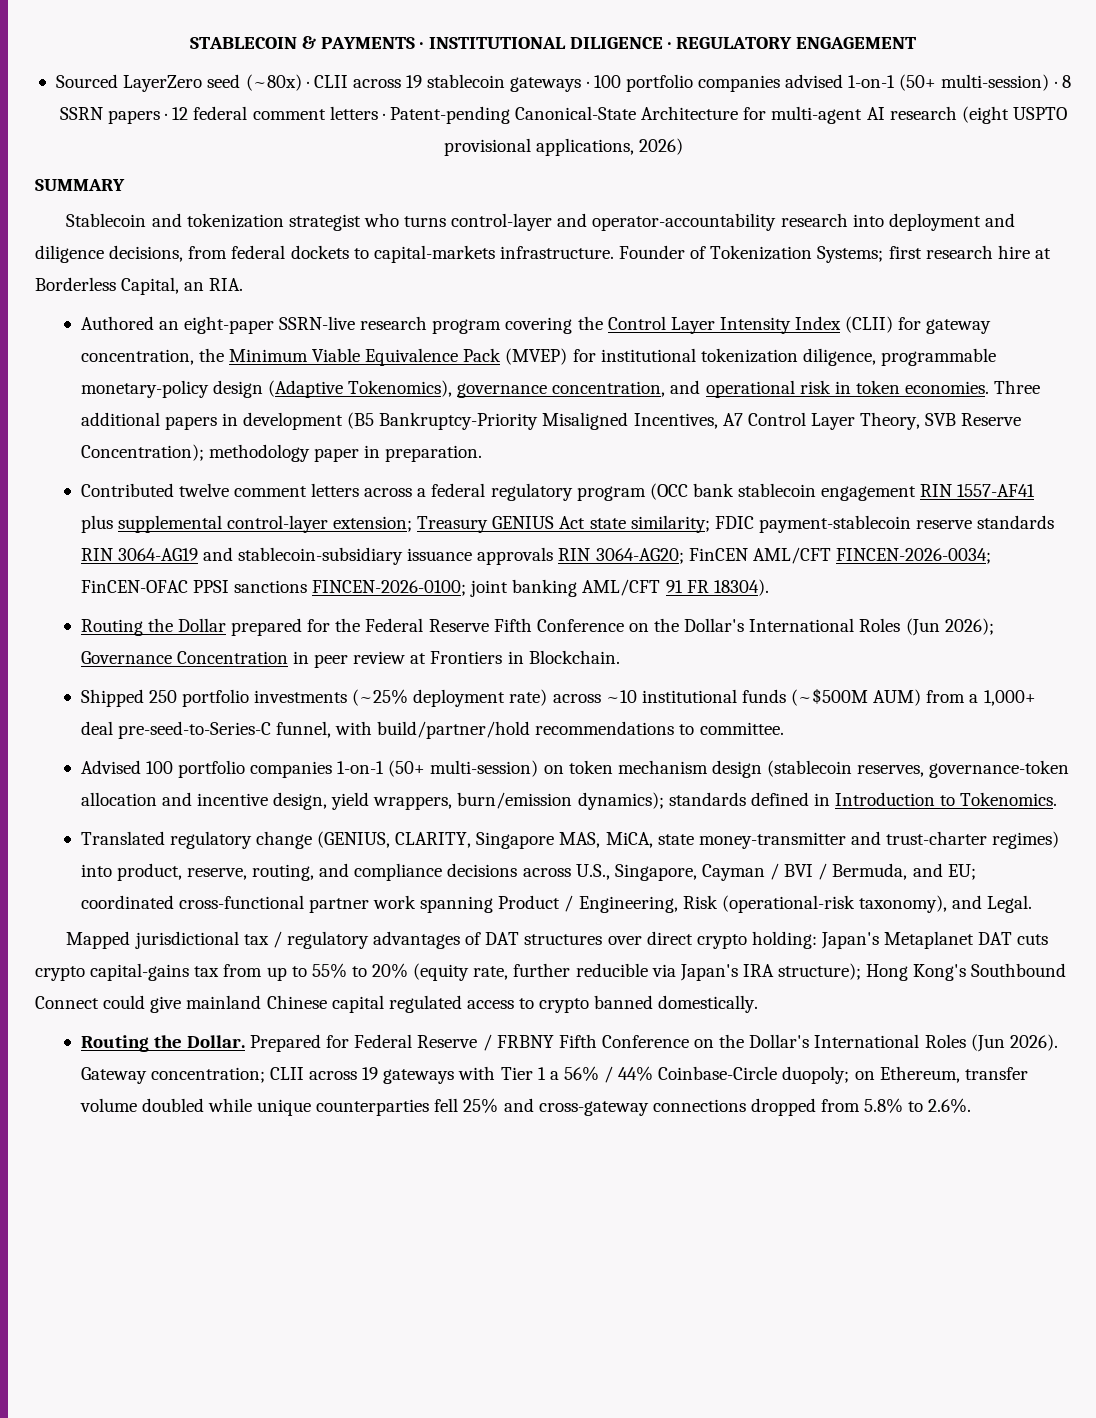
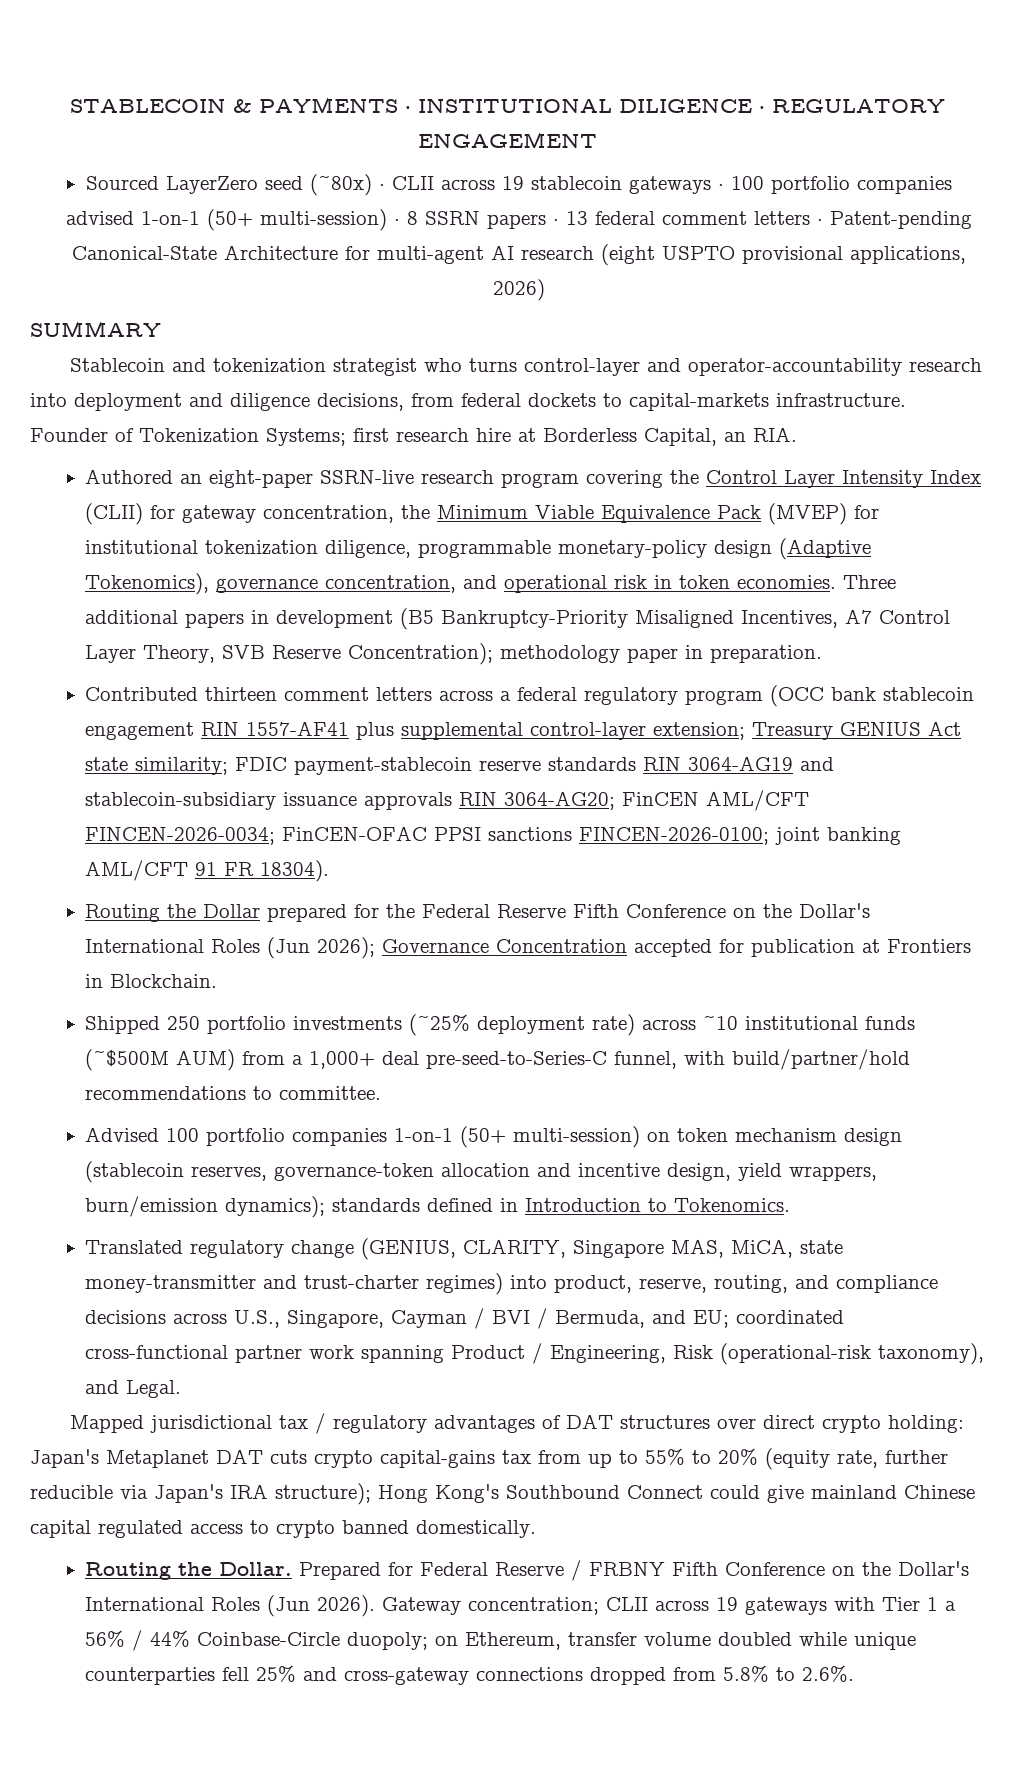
[172,107,189,120] 12 -> [565,211,588,225] 13
[178,483,229,497] twelve -> [205,687,278,701] thirteen
[292,651,406,668] in peer review -> [634,939,856,957] accepted for publication

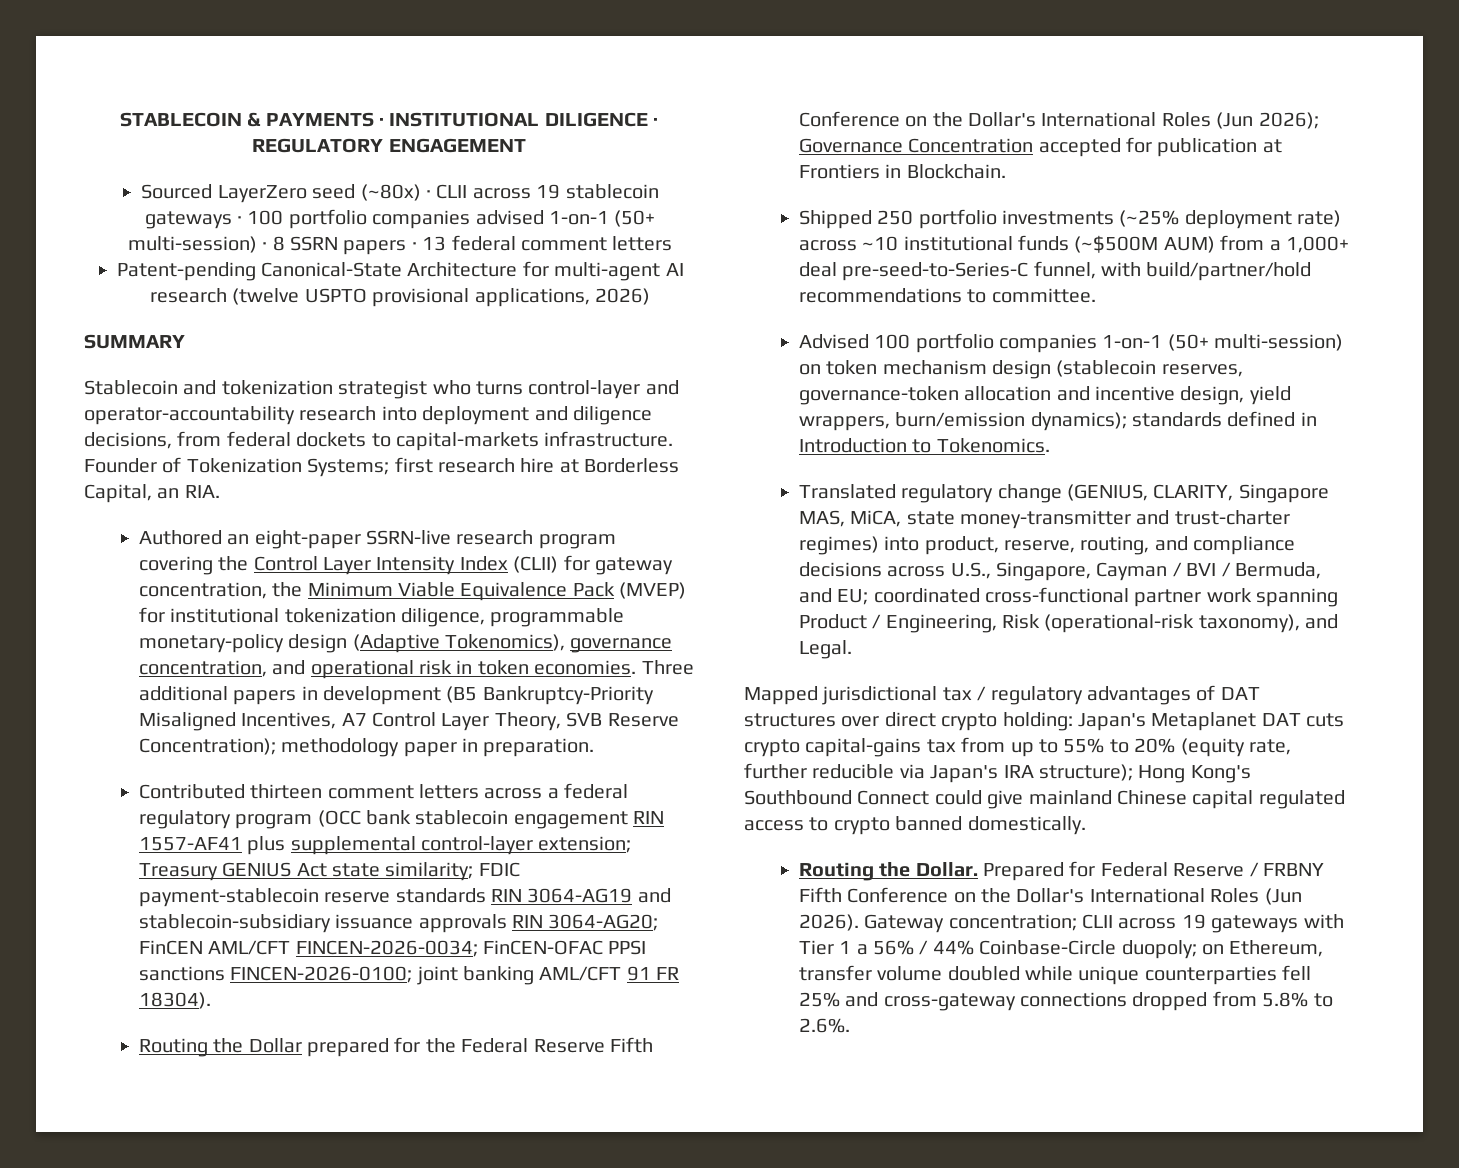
[816,219,823,225] · -> (673, 243) //
[600,244,655,266] (eight -> [232,288,300,305] (twelve

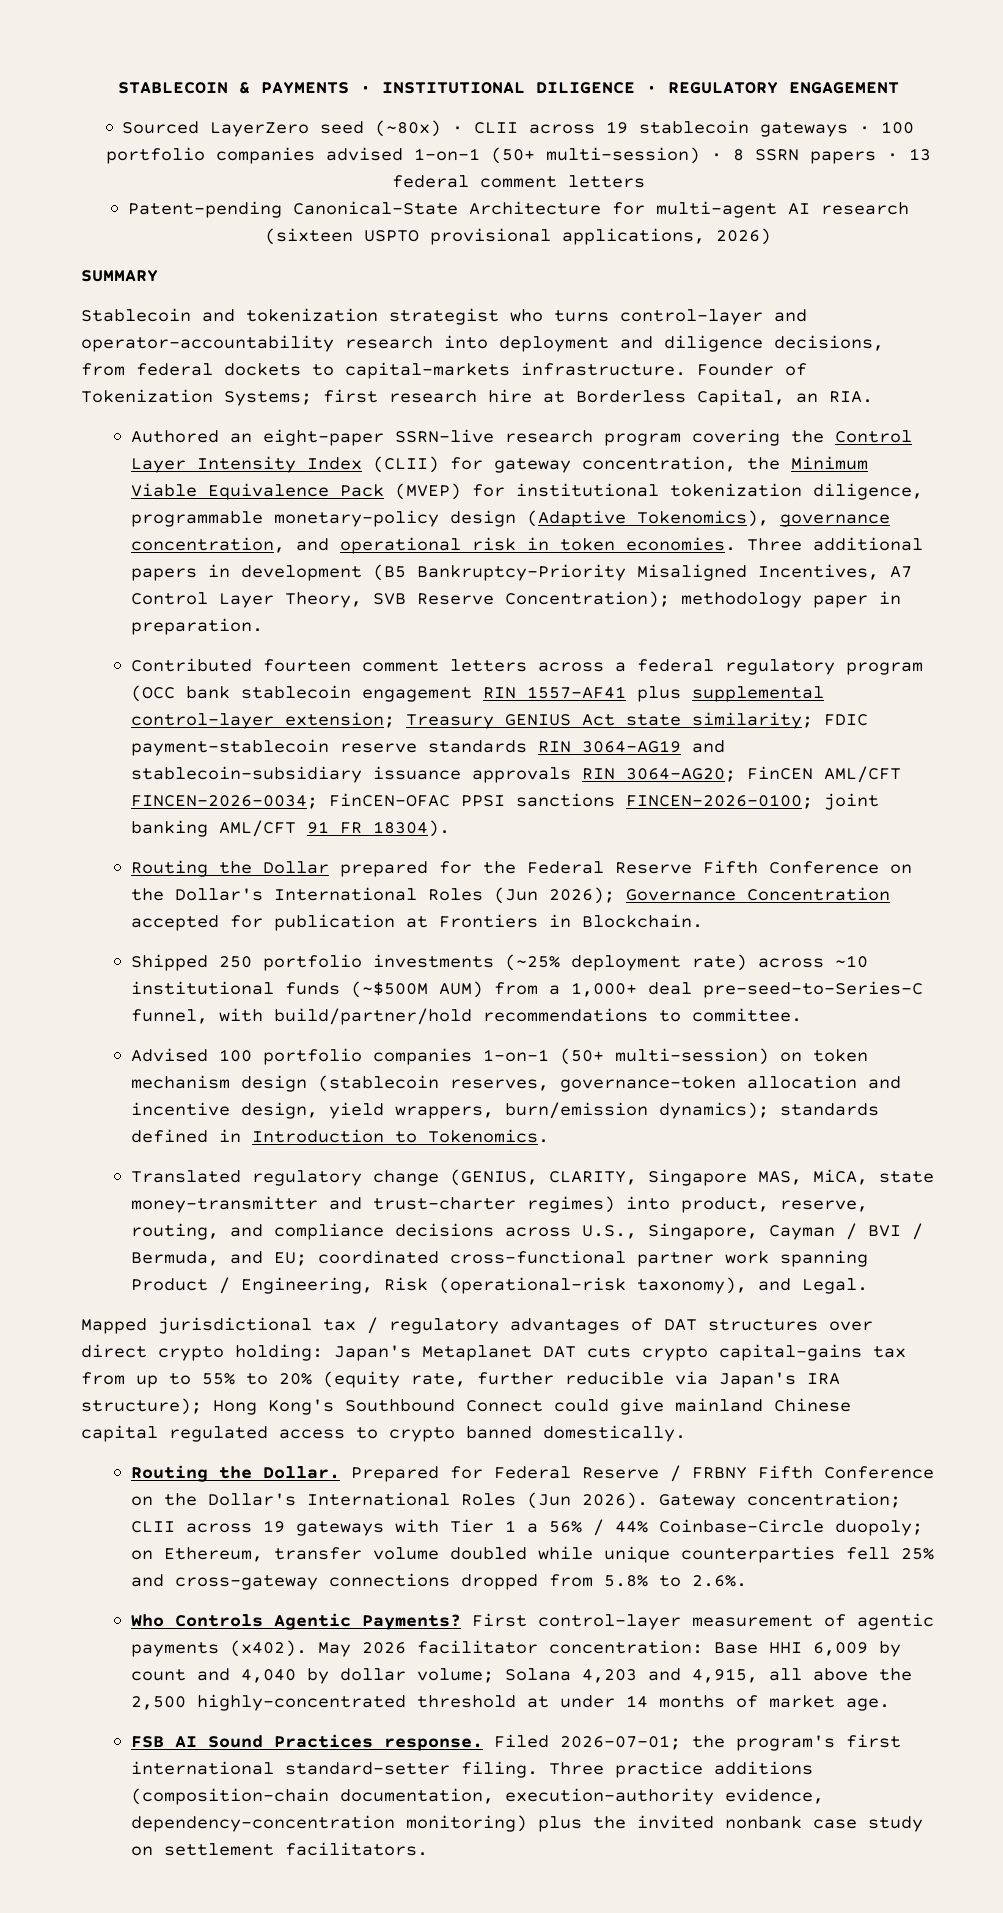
[232,288,300,305] (twelve -> [265,228,354,245] (sixteen
[250,784,323,799] thirteen -> [263,659,352,672] fourteen
(850, 1025) none -> [131,1613,935,1630] [131,1640,902,1657] [131,1668,913,1684] [131,1694,891,1711] [131,1734,902,1751] [131,1761,814,1778] [131,1788,825,1805] [131,1815,924,1832] [131,1842,429,1856] // Who Controls Agentic Payments? First control-layer measurement of agentic payments (x402). May 2026 facilitator concentration: Base HHI 6,009 by count and 4,040 by dollar volume; Solana 4,203 and 4,915, all above the 2,500 highly-concentrated threshold at under 14 months of market age. // FSB AI Sound Practices response. Filed 2026-07-01; the program's first international standard-setter filing. Three practice additions (composition-chain documentation, execution-authority evidence, dependency-concentration monitoring) plus the invited nonbank case study on settlement facilitators.

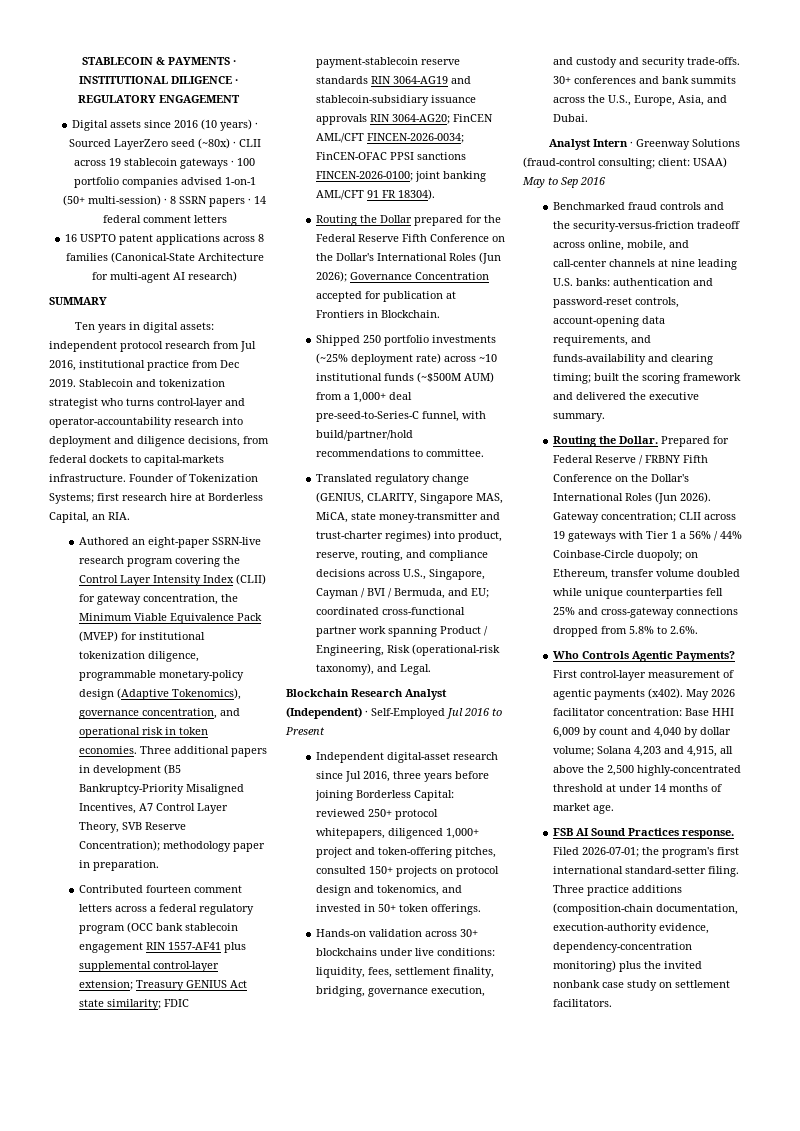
(899, 88) none -> [71,119,258,131] Digital assets since 2016 (10 years) ·
[908,148,931,161] 13 -> [254,196,267,204] 14
[127,201,909,218] [265,228,772,245] [81,270,158,282] Patent-pending Canonical-State Architecture for multi-agent AI research (sixteen USPTO provisional applications, 2026) // SUMMARY // -> [65,234,265,245] [65,252,264,263] [92,271,238,283] [49,297,107,305] [74,322,214,333] [49,341,256,352] [49,360,239,371] [49,379,76,387] 16 USPTO patent applications across 8 families (Canonical-State Architecture for multi-agent AI research) // SUMMARY // Ten years in digital assets: independent protocol research from Jul 2016, institutional practice from Dec 2019.
[131,1048,869,1065] [131,1075,902,1092] [131,1102,880,1119] [131,1129,550,1143] // Advised 100 portfolio companies 1-on-1 (50+ multi-session) on token mechanism design (stablecoin reserves, governance-token allocation and incentive design, yield wrappers, burn/emission dynamics); standards defined in Introduction to Tokenomics. -> (484, 453) none
[81,1317,873,1334] [81,1344,906,1361] [81,1371,840,1388] [81,1398,851,1415] [81,1425,686,1442] Mapped jurisdictional tax / regulatory advantages of DAT structures over direct crypto holding: Japan's Metaplanet DAT cuts crypto capital-gains tax from up to 55% to 20% (equity rate, further reducible via Japan's IRA structure); Hong Kong's Southbound Connect could give mainland Chinese capital regulated access to crypto banned domestically. -> [286,689,447,700] [286,707,502,719] [285,727,325,735] [315,752,498,763] [315,771,489,782] [314,790,454,801] [315,809,438,820] [315,828,479,839] [315,847,496,858] [315,866,499,877] [315,885,462,896] [315,904,481,915] [315,929,478,937] [315,948,495,956] [315,967,494,978] [315,986,485,997] [552,57,740,68] [552,76,736,84] [552,95,727,106] [552,114,588,122] [548,139,740,150] [523,157,727,169] [522,177,606,188] [552,202,724,210] [552,221,740,232] [552,240,689,251] [552,259,737,270] [552,278,713,286] [552,297,679,308] [552,316,665,327] [552,335,651,346] [552,354,713,365] [552,373,741,384] [552,392,699,400] [552,413,605,422] Blockchain Research Analyst (Independent) · Self-Employed Jul 2016 to Present // Independent digital-asset research since Jul 2016, three years before joining Borderless Capital: reviewed 250+ protocol whitepapers, diligenced 1,000+ project and token-offering pitches, consulted 150+ projects on protocol design and tokenomics, and invested in 50+ token offerings. // Hands-on validation across 30+ blockchains under live conditions: liquidity, fees, settlement finality, bridging, governance execution, and custody and security trade-offs. 30+ conferences and bank summits across the U.S., Europe, Asia, and Dubai. // Analyst Intern · Greenway Solutions (fraud-control consulting; client: USAA) May to Sep 2016 // Benchmarked fraud controls and the security-versus-friction tradeoff across online, mobile, and call-center channels at nine leading U.S. banks: authentication and password-reset controls, account-opening data requirements, and funds-availability and clearing timing; built the scoring framework and delivered the executive summary.

